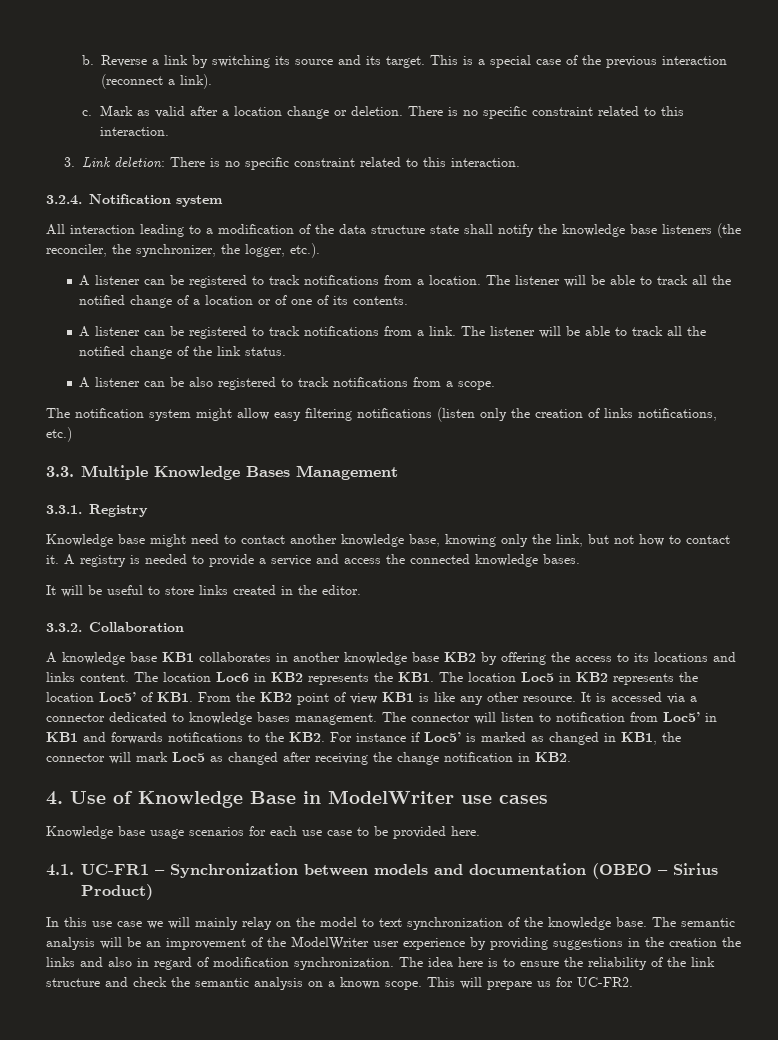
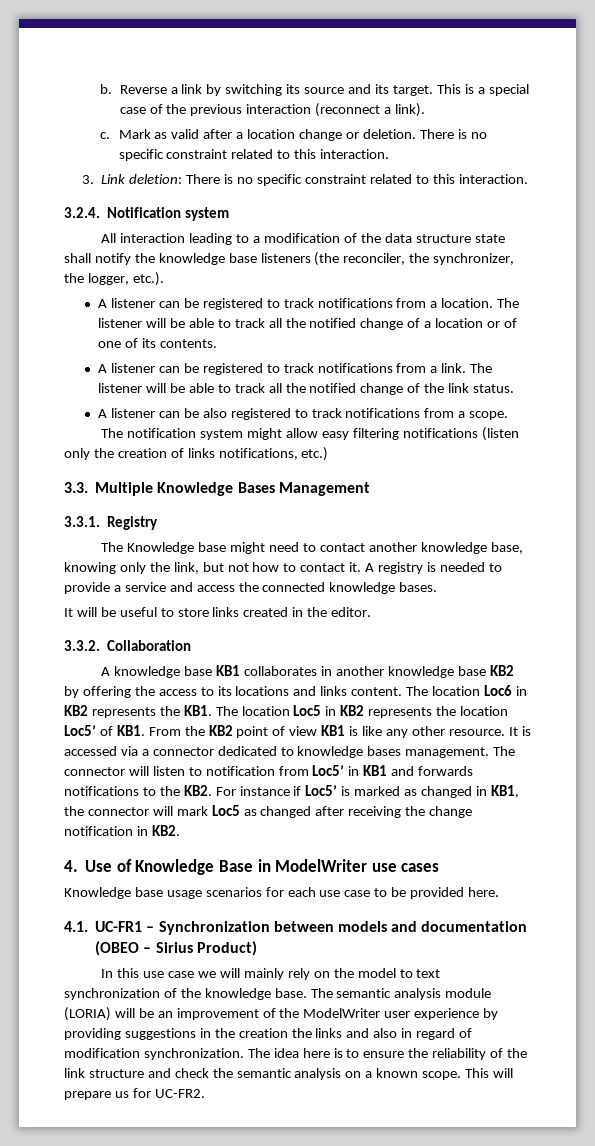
(148, 510) none -> [101,542,124,552] The
[242,917,272,930] relay -> [287,968,310,980] rely
(95, 943) none -> [445,988,492,998] [64,1007,111,1021] module (LORIA)

